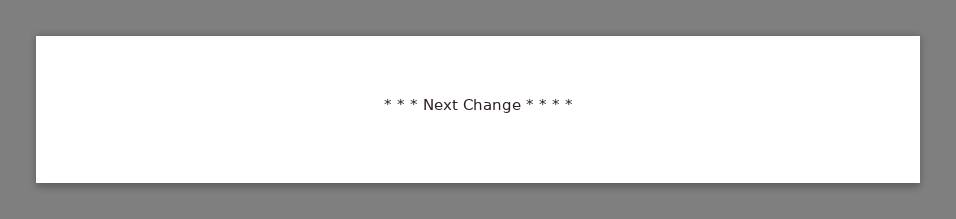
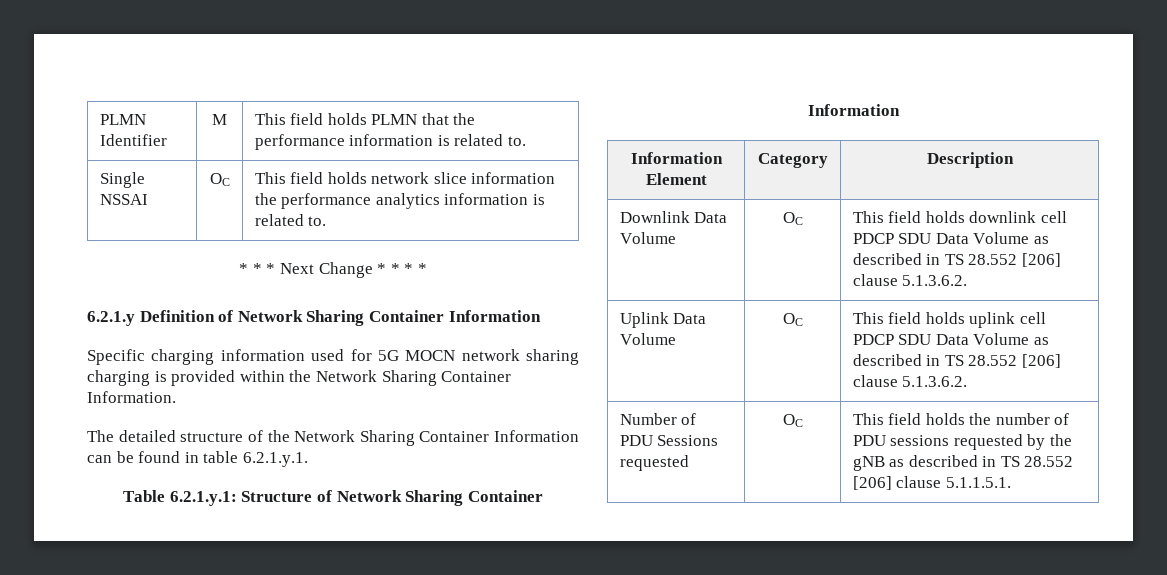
(383, 104) none -> [99,114,146,125] [99,134,167,146] [212,114,227,125] [254,113,476,125] [254,134,526,150] [99,172,145,188] [99,194,148,205] [209,173,230,186] [254,172,556,184] [254,193,545,209] [254,214,327,226] PLMN Identifier | M | This field holds PLMN that the performance information is related to. // Single NSSAI | OC | This field holds network slice information the performance analytics information is related to. //
(573, 104) none -> [87,310,541,326] [87,349,579,365] [87,370,512,386] [87,391,176,403] [87,430,579,446] [87,451,308,467] [123,490,543,506] [807,104,900,116] [630,152,723,164] [645,173,707,185] [757,153,828,168] [926,152,1014,168] [619,211,728,223] [619,232,676,244] [782,212,803,225] [852,211,1067,223] [852,232,1049,244] [852,253,1061,267] [852,274,968,286] [619,312,707,328] [619,333,676,345] [782,313,803,326] [852,312,1046,328] [852,333,1049,345] [852,354,1061,368] [852,375,968,387] [619,413,697,425] [619,435,719,446] [619,455,689,471] [782,414,803,427] [852,413,1070,425] [852,434,1072,450] [852,455,1074,471] [852,476,1011,490] // 6.2.1.y Definition of Network Sharing Container Information // Specific charging information used for 5G MOCN network sharing charging is provided within the Network Sharing Container Information. // The detailed structure of the Network Sharing Container Information can be found in table 6.2.1.y.1. // Table 6.2.1.y.1: Structure of Network Sharing Container Information // Information Element | Category | Description // Downlink Data Volume | OC | This field holds downlink cell PDCP SDU Data Volume as described in TS 28.552 [206] clause 5.1.3.6.2. // Uplink Data Volume | OC | This field holds uplink cell PDCP SDU Data Volume as described in TS 28.552 [206] clause 5.1.3.6.2. // Number of PDU Sessions requested | OC | This field holds the number of PDU sessions requested by the gNB as described in TS 28.552 [206] clause 5.1.1.5.1.

